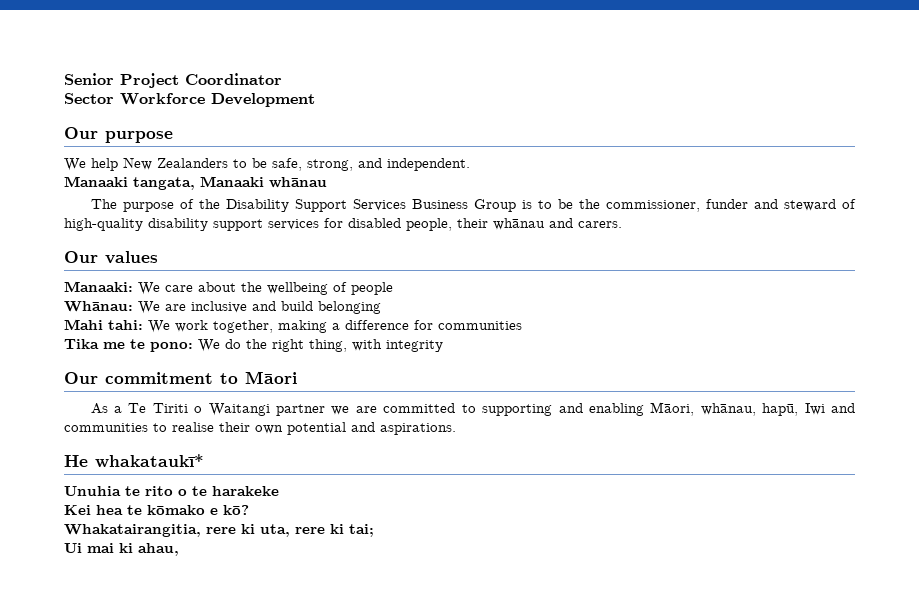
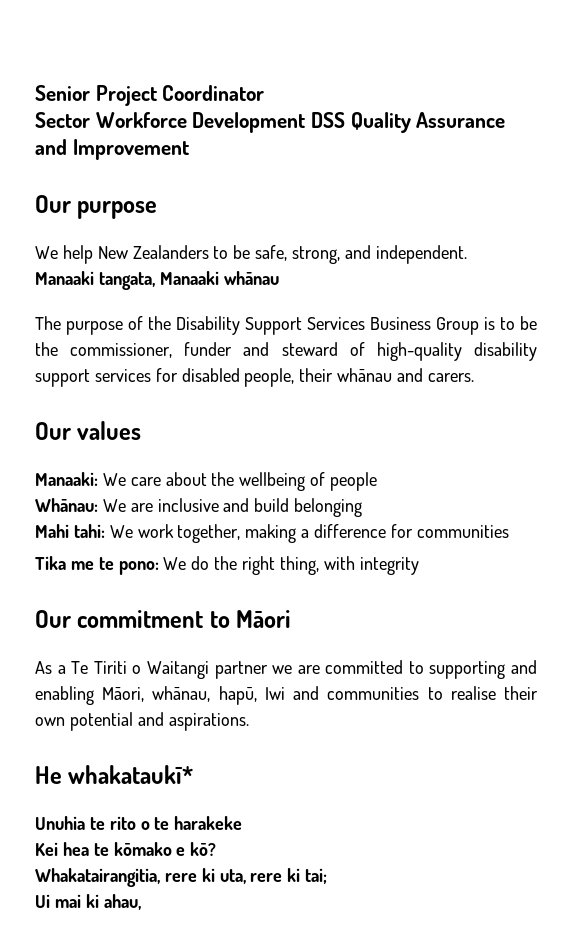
(315, 100) none -> [310,112,506,133] [35,139,189,160] DSS Quality Assurance and Improvement

